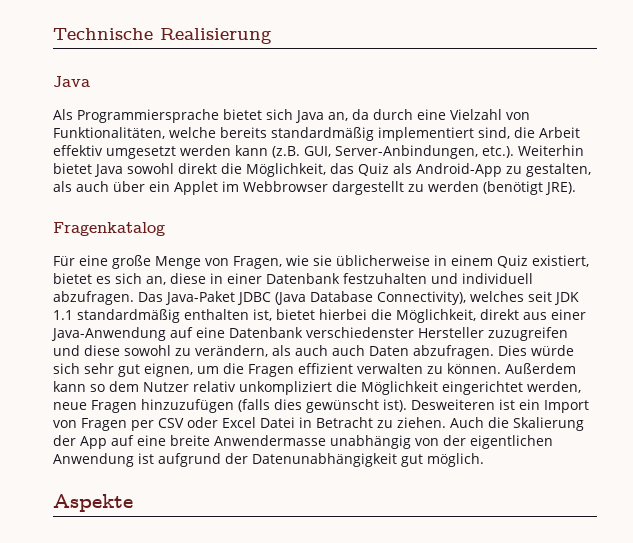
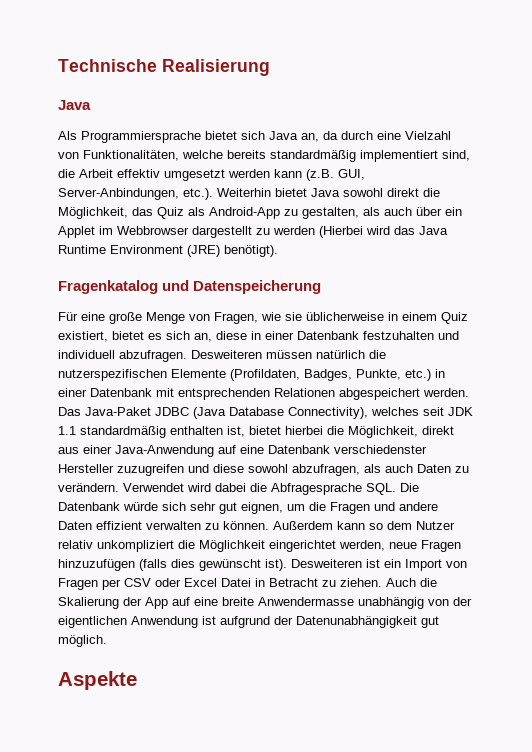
[483,181,576,195] (benötigt JRE). -> [319,226,448,238] [58,245,278,257] (Hierbei wird das Java Runtime Environment (JRE) benötigt).
(165, 229) none -> [162,280,322,294] und Datenspeicherung
(134, 298) none -> [191,350,386,359] [58,369,445,381] [58,388,469,400] Desweiteren müssen natürlich die nutzerspezifischen Elemente (Profildaten, Badges, Punkte, etc.) in einer Datenbank mit entsprechenden Relationen abgespeichert werden.
[175,345,527,359] zu verändern, als auch auch Daten abzufragen. Dies -> [292,464,469,476] [58,483,419,495] [58,502,120,511] abzufragen, als auch Daten zu verändern. Verwendet wird dabei die Abfragesprache SQL. Die Datenbank
(294, 370) none -> [374,502,438,511] [58,521,92,530] und andere Daten

